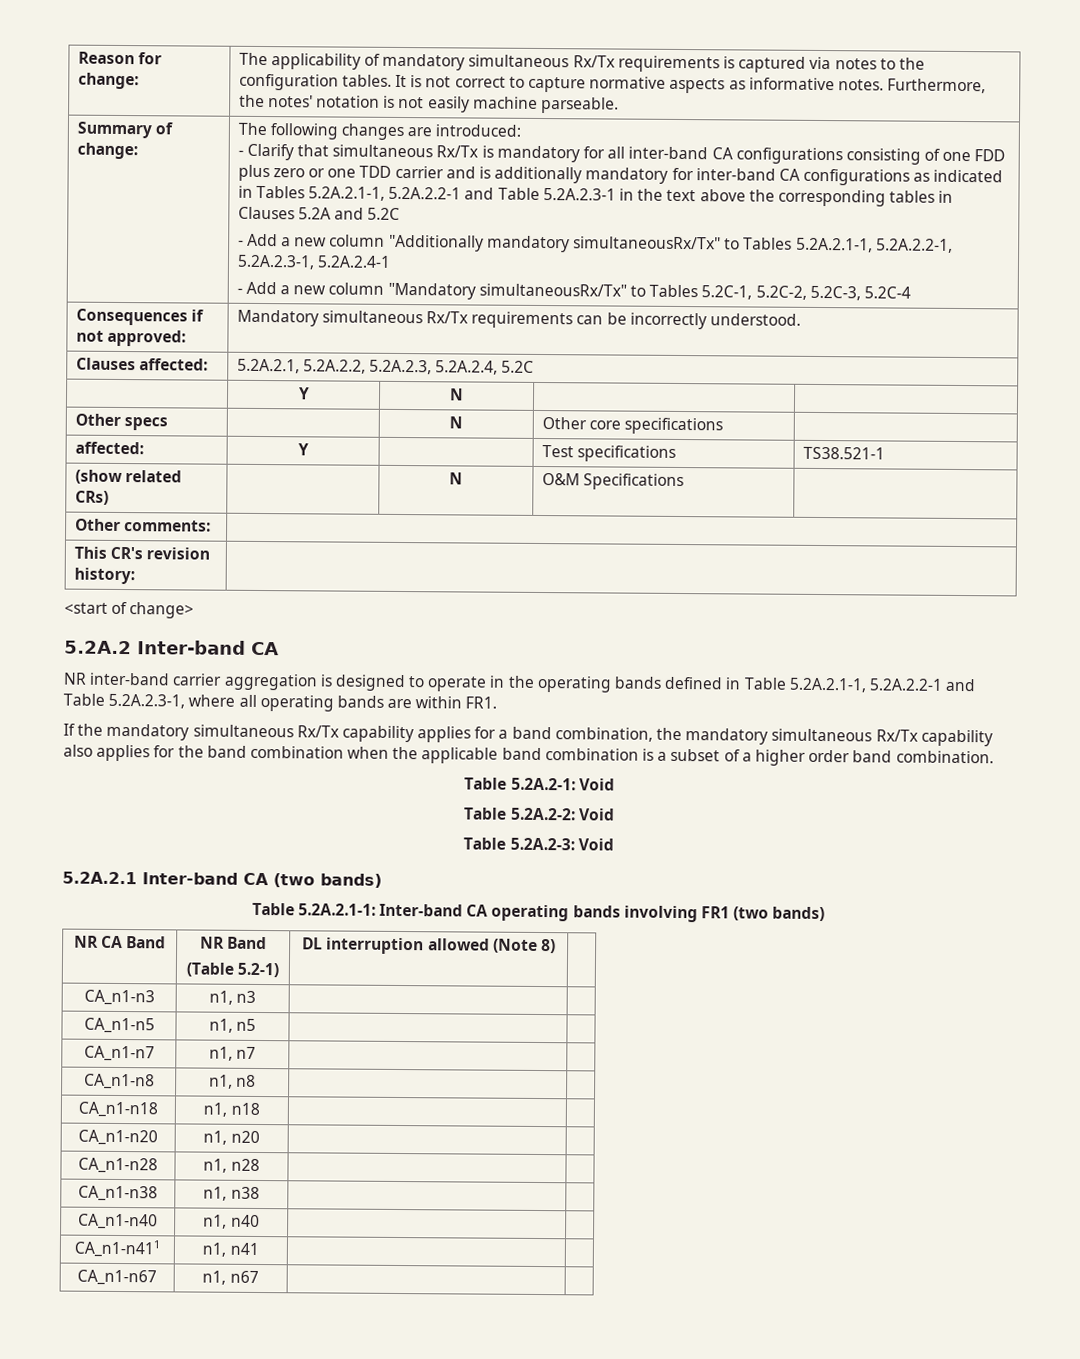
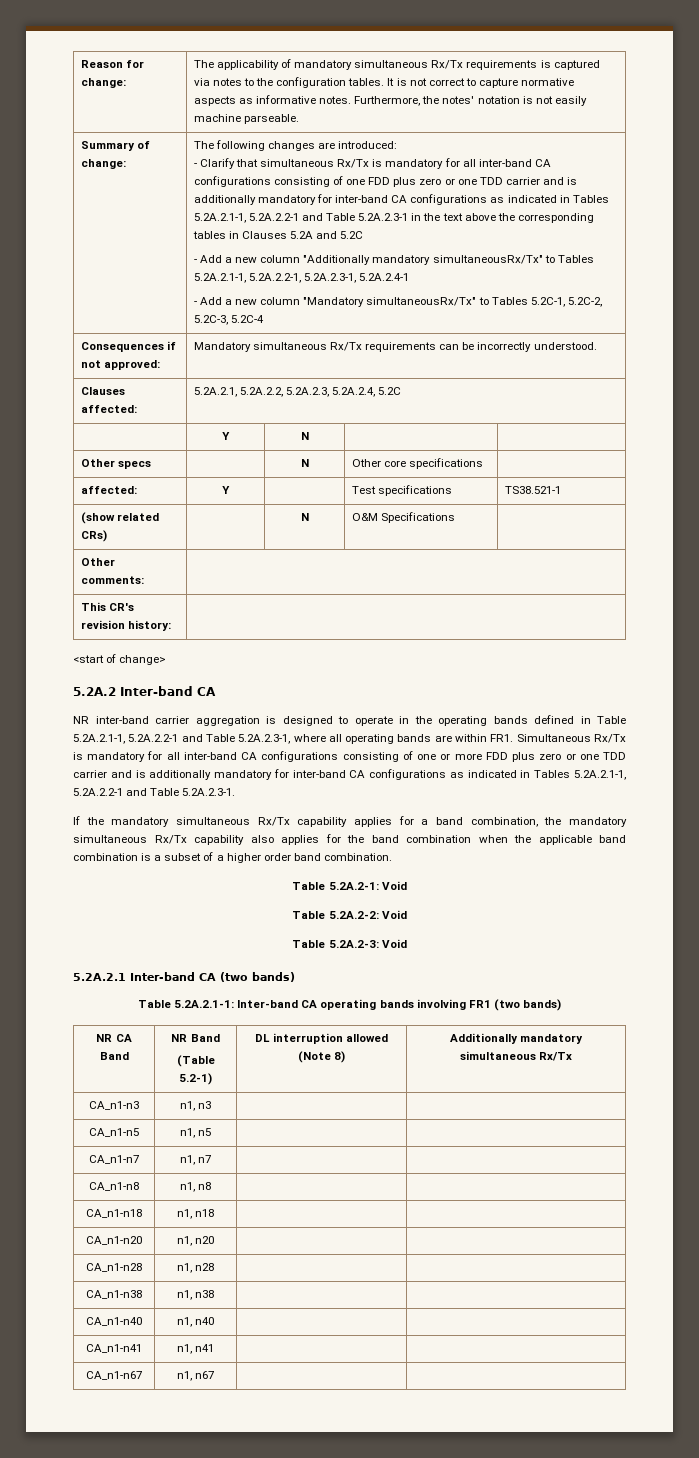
(498, 702) none -> [516,734,627,743] [73,751,627,762] [73,769,626,780] [73,788,236,796] Simultaneous Rx/Tx is mandatory for all inter-band CA configurations consisting of one or more FDD plus zero or one TDD carrier and is additionally mandatory for inter-band CA configurations as indicated in Tables 5.2A.2.1-1, 5.2A.2.2-1 and Table 5.2A.2.3-1.
(556, 946) none -> [449,1033,584,1044] [459,1051,573,1061] Additionally mandatory simultaneous Rx/Tx
[74,1239,160,1258] CA_n1-n411 -> [86,1344,142,1353] CA_n1-n41

